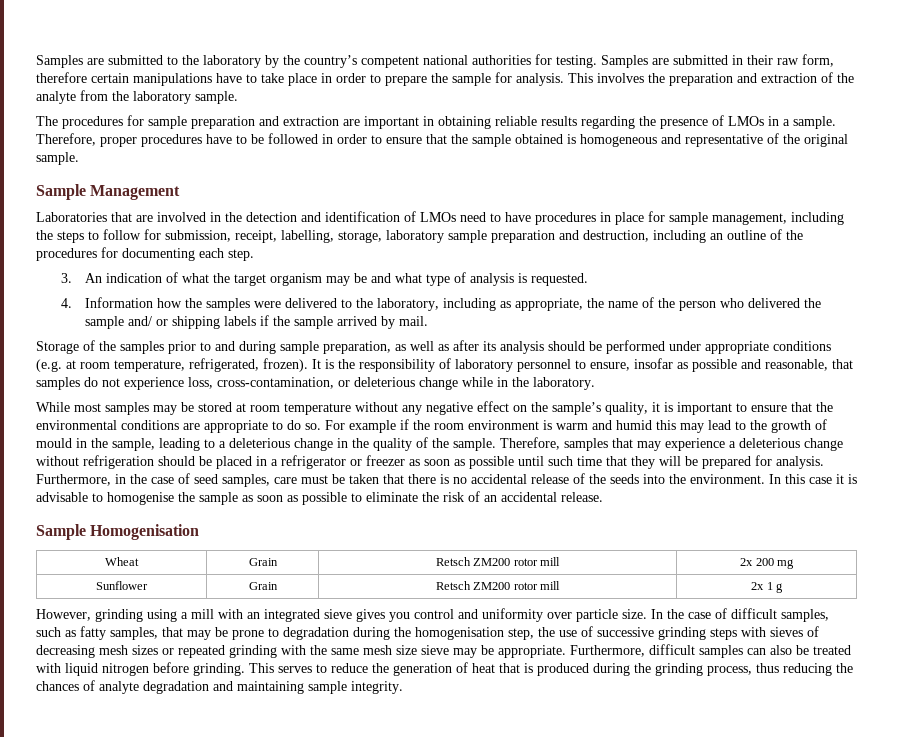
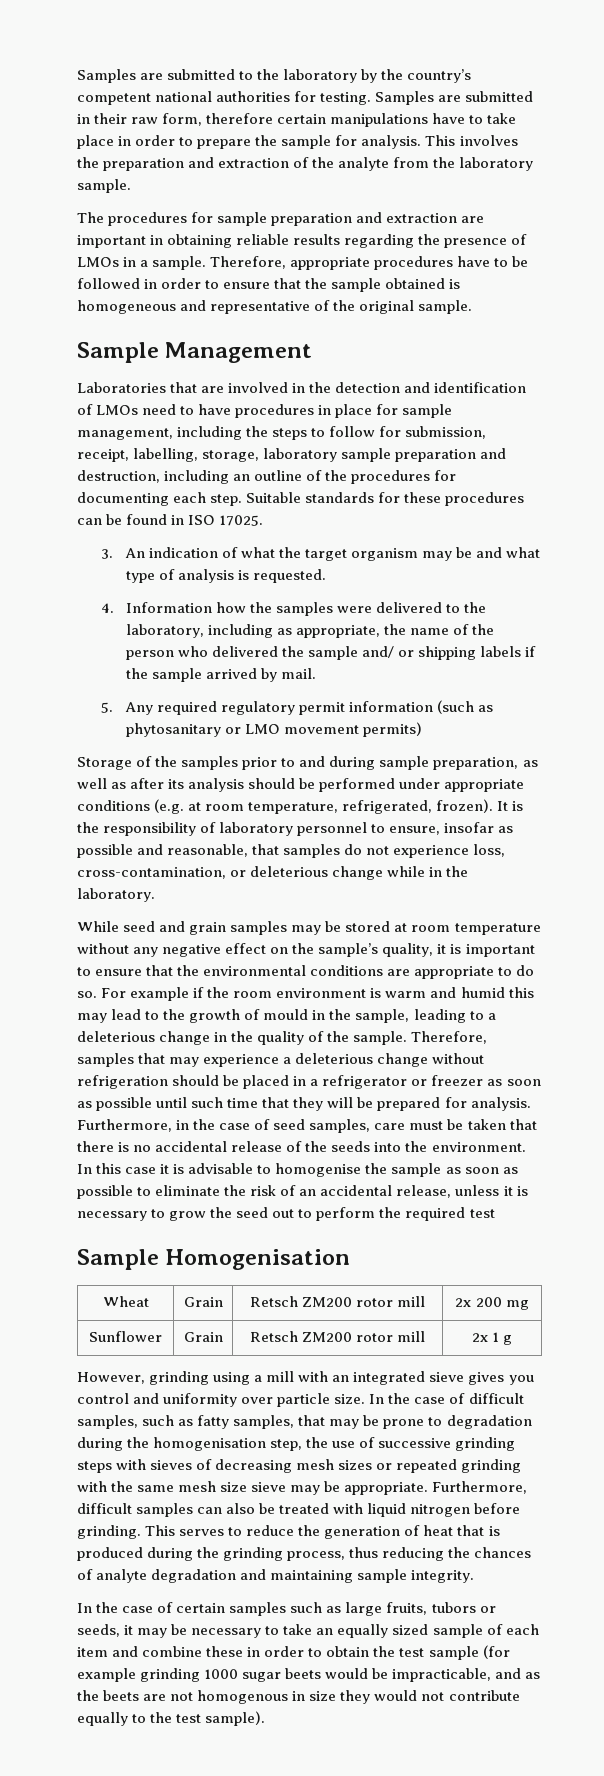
[100,137,137,147] proper -> [290,257,371,270] appropriate
(254, 255) none -> [246,492,525,506] [77,514,264,526] Suitable standards for these procedures can be found in ISO 17025.
(429, 321) none -> [101,700,493,715] [125,722,422,737] // 5. Any required regulatory permit information (such as phytosanitary or LMO movement permits)
[74,403,101,412] most -> [123,921,227,935] seed and grain
[561,492,603,502] release. -> [396,1185,528,1198] [77,1207,495,1221] release, unless it is necessary to grow the seed out to perform the required test
(403, 687) none -> [77,1602,496,1616] [77,1624,539,1638] [77,1645,510,1660] [77,1668,541,1682] [77,1690,520,1704] [77,1711,266,1726] // In the case of certain samples such as large fruits, tubors or seeds, it may be necessary to take an equally sized sample of each item and combine these in order to obtain the test sample (for example grinding 1000 sugar beets would be impracticable, and as the beets are not homogenous in size they would not contribute equally to the test sample).

